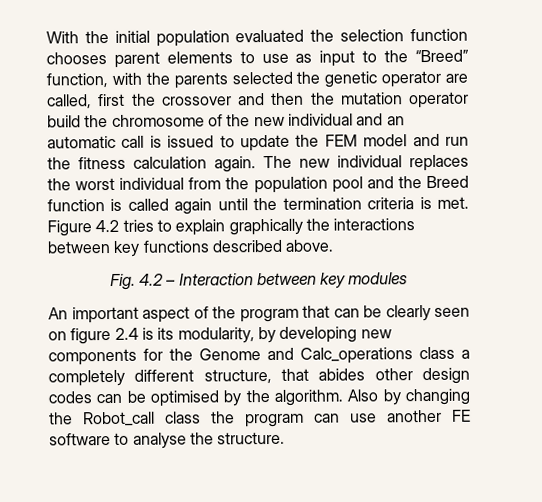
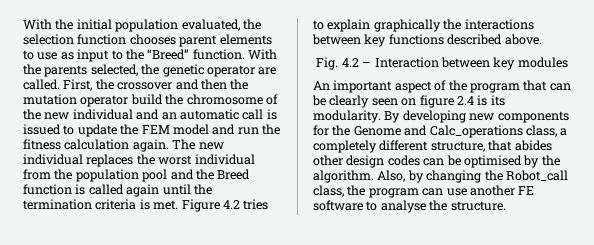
[235,29,305,43] evaluated -> [181,19,240,31] evaluated,
[46,72,142,88] function, with -> [192,49,277,60] function. With
[231,71,293,85] selected -> [90,64,138,76] selected,
[47,93,126,109] called, first -> [23,79,93,91] called. First,
[177,326,276,344] modularity, by -> [313,110,401,123] modularity. By
[419,346,455,360] class -> [525,125,557,137] class,
[347,389,379,402] Also -> [377,170,406,182] Also,
[165,411,201,424] class -> [313,185,344,197] class,

